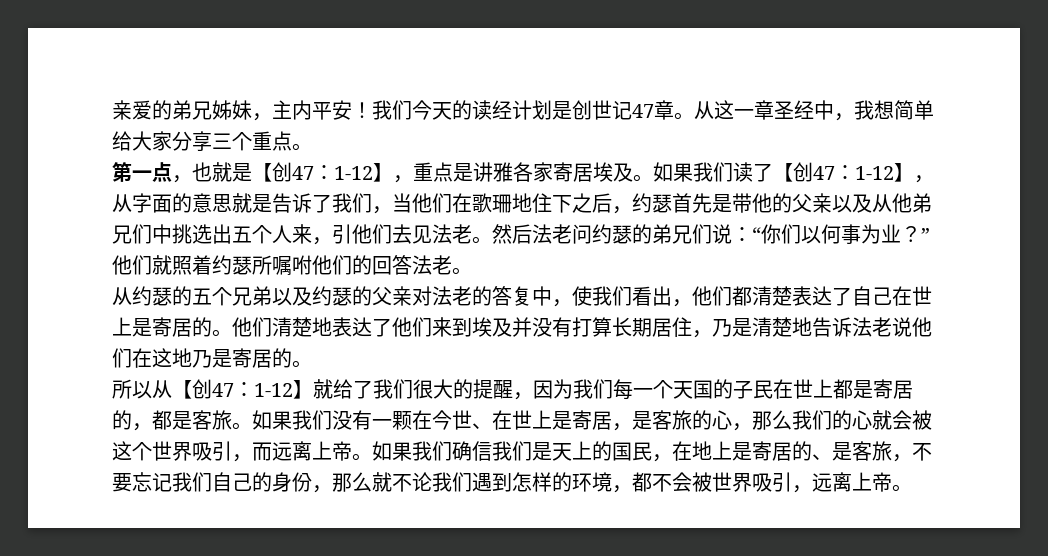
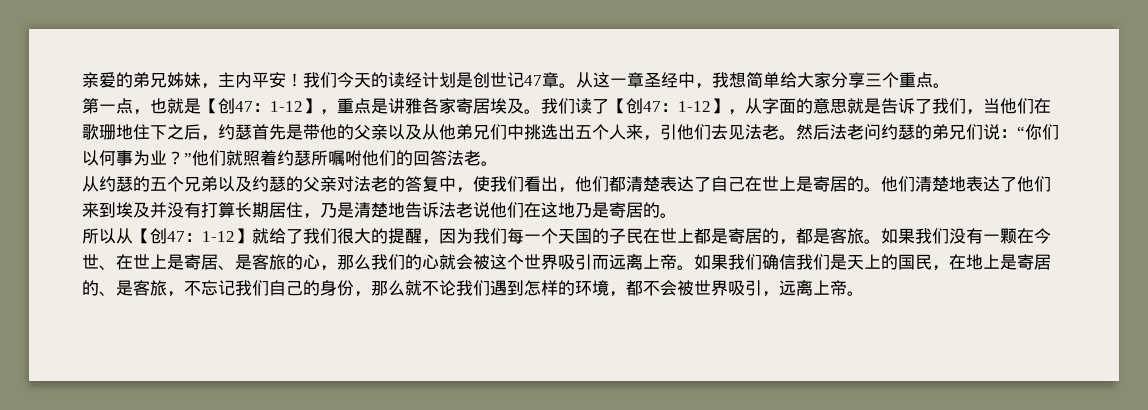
[653,162,693,182] 如果 -> (541, 111) none
[612,423,632,431] ， -> [218,265,235,270] 、
[232,454,252,462] ， -> (592, 262) none
[112,473,132,492] 要 -> (201, 288) none

